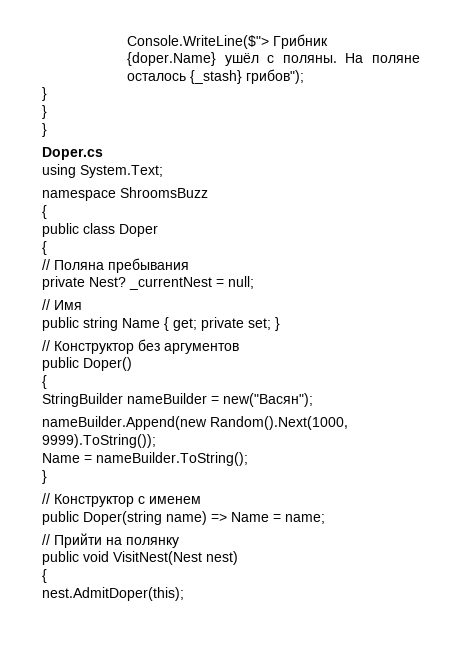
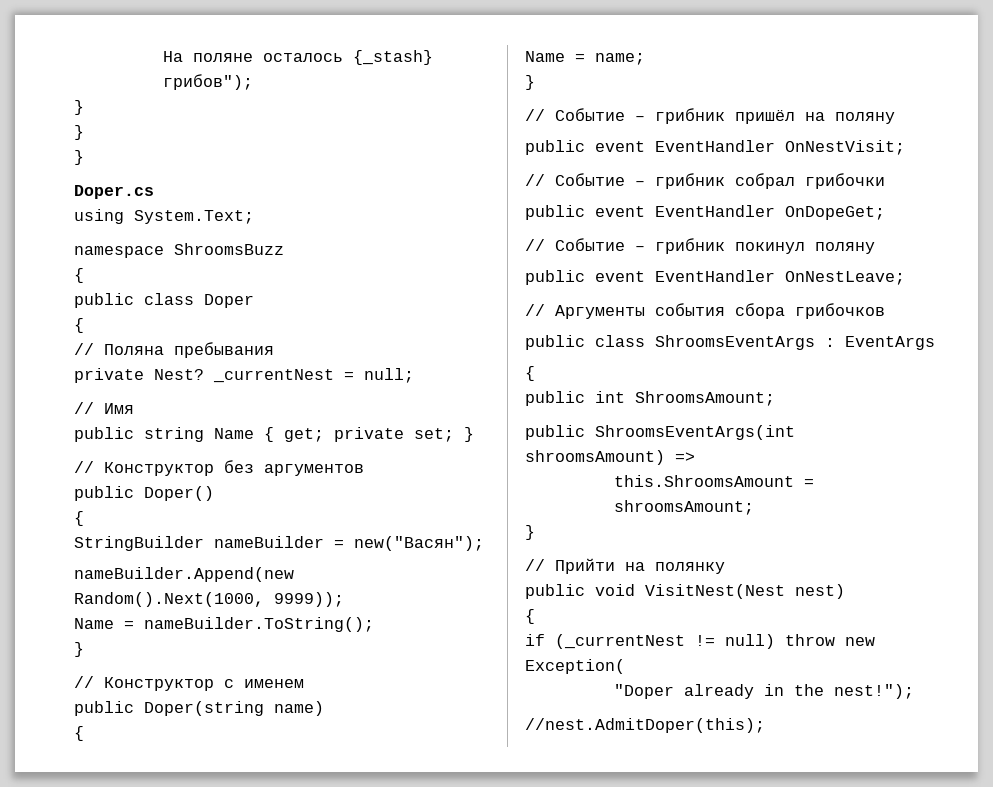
[127,34,329,49] [127,52,337,66] Console.WriteLine($"> Грибник {doper.Name} ушёл с поляны. -> (162, 56) none
[42,434,156,448] 9999).ToString()); -> [274,592,344,607] 9999));
[211,513,227,522] => -> [74,726,84,741] // { //
(325, 519) none -> [525,75,535,90] [525,108,895,124] [525,140,905,155] [525,173,885,189] [525,205,885,220] [525,238,875,254] [525,270,905,285] [525,303,885,319] [525,335,935,350] [525,366,535,381] [525,391,775,406] [525,425,795,440] [525,450,695,465] [613,475,814,487] [613,500,754,515] [525,525,535,540] // } // // Событие – грибник пришёл на поляну // public event EventHandler OnNestVisit; // // Событие – грибник собрал грибочки // public event EventHandler OnDopeGet; // // Событие – грибник покинул поляну // public event EventHandler OnNestLeave; // // Аргументы события сбора грибочков // public class ShroomsEventArgs : EventArgs // { // public int ShroomsAmount; // public ShroomsEventArgs(int shroomsAmount) => // this.ShroomsAmount = shroomsAmount; // }
[42,587,184,601] nest.AdmitDoper(this); -> [525,634,875,649] [525,659,625,674] [613,684,914,699] [525,718,765,733] if (_currentNest != null) throw new Exception( // "Doper already in the nest!"); // //nest.AdmitDoper(this);

